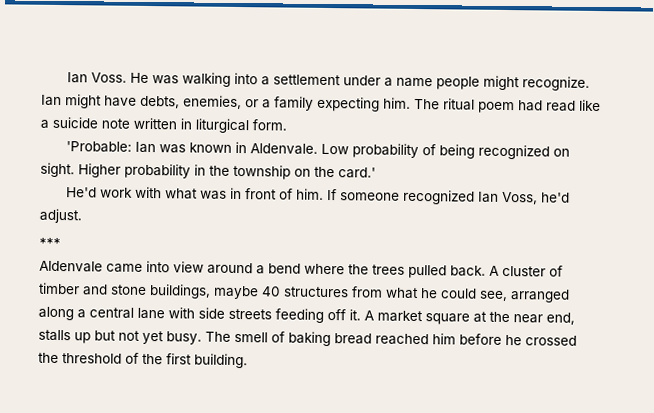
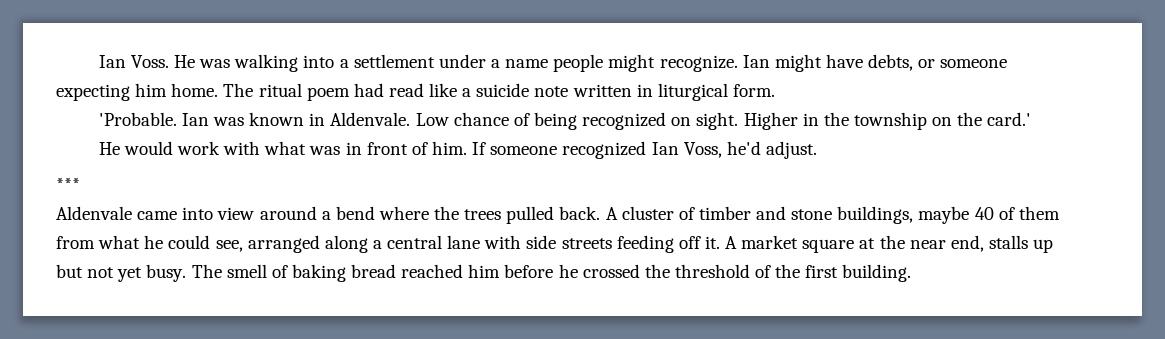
[183,95,411,112] enemies, or a family expecting him. -> [918,59,1008,68] [56,83,219,101] or someone expecting him home.
[66,141,133,153] 'Probable: -> [98,112,177,126] 'Probable.
[352,143,420,159] probability -> [453,112,509,126] chance
[124,163,191,179] probability -> (798, 121) none
[66,187,98,198] He'd -> [98,141,173,155] He would
[283,286,349,298] structures -> [998,206,1060,220] of them

